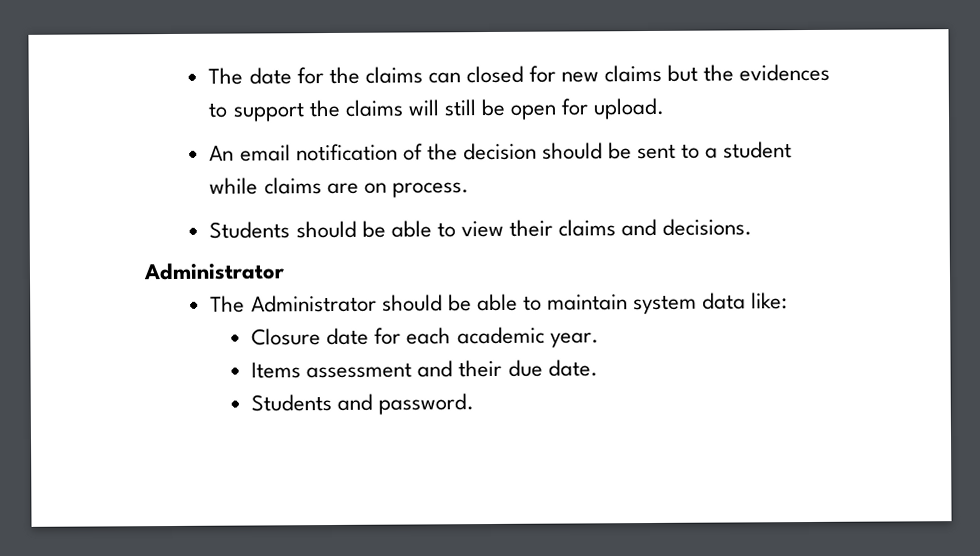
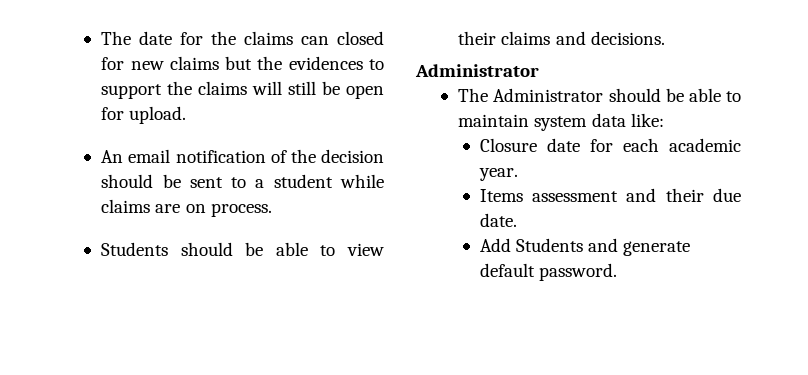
(598, 368) none -> [479,238,511,252] Add
(374, 402) none -> [623,241,691,256] [479,263,535,277] generate default

